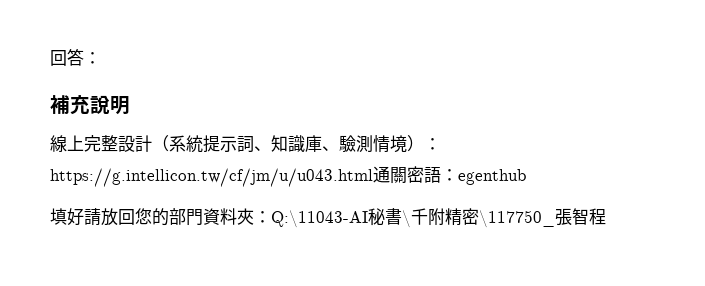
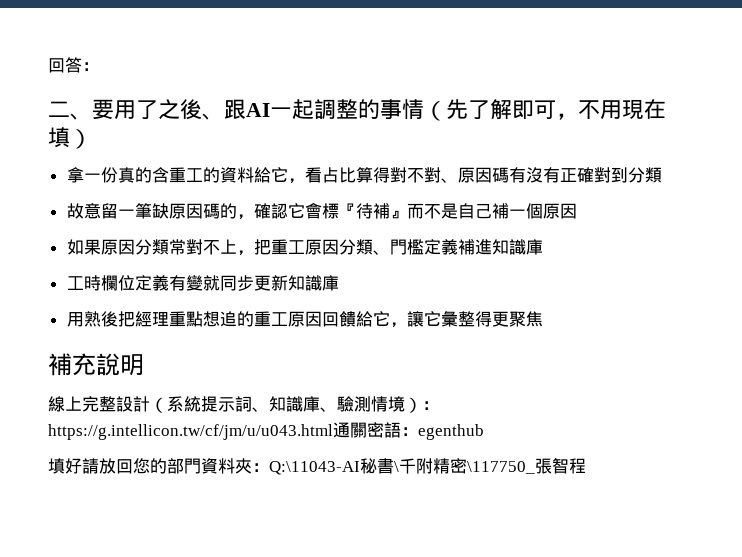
(101, 58) none -> [48,99,666,121] [48,127,92,149] [66,167,662,184] [66,202,577,220] [66,239,543,256] [66,275,339,291] [66,311,543,328] // 二、要用了之後、跟AI一起調整的事情（先了解即可，不用現在填） // 拿一份真的含重工的資料給它，看占比算得對不對、原因碼有沒有正確對到分類 // 故意留一筆缺原因碼的，確認它會標『待補』而不是自己補一個原因 // 如果原因分類常對不上，把重工原因分類、門檻定義補進知識庫 // 工時欄位定義有變就同步更新知識庫 // 用熟後把經理重點想追的重工原因回饋給它，讓它彙整得更聚焦

